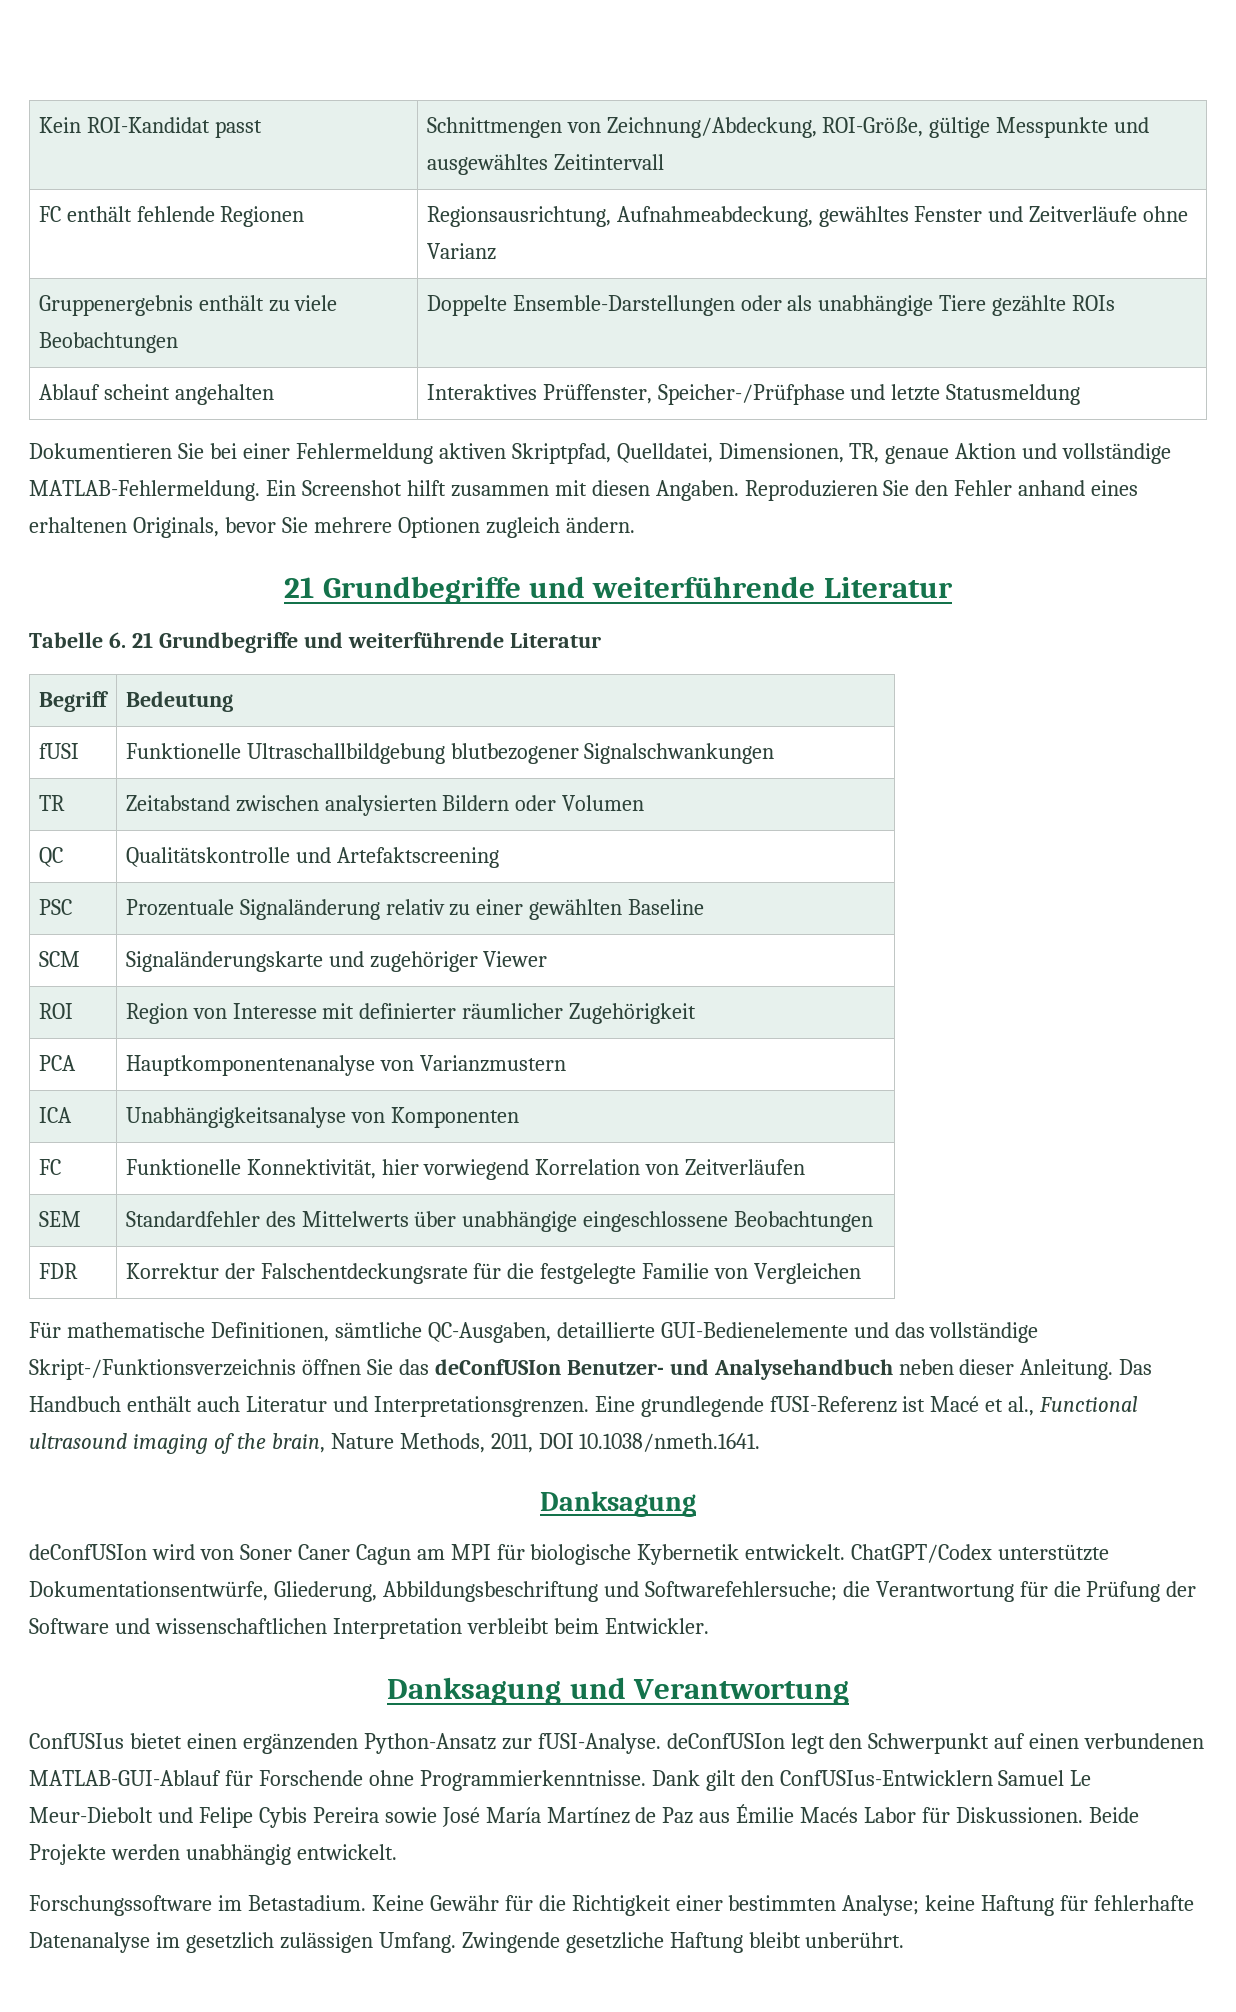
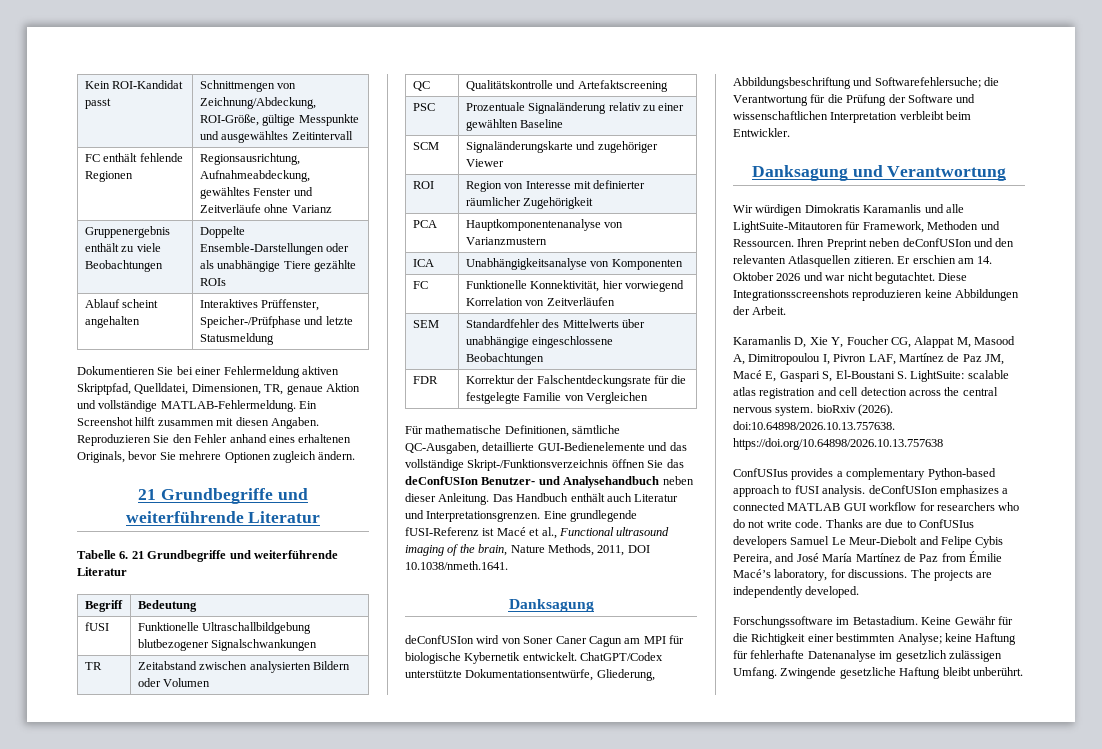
[29,1733,1205,1754] [29,1770,993,1791] ConfUSIus bietet einen ergänzenden Python-Ansatz zur fUSI-Analyse. deConfUSIon legt den Schwerpunkt auf einen verbundenen MATLAB-GUI-Ablauf für Forschende ohne Programmierkenntnisse. Dank gilt den ConfUSIus-Entwicklern -> [733,204,964,216] [733,221,1000,233] [733,238,1015,250] [733,255,993,267] [733,272,968,284] [733,289,1020,301] [733,306,787,315] [733,336,1015,348] [733,353,1004,365] [733,370,1009,382] [733,387,998,399] [733,404,894,416] [733,421,895,430] [733,438,943,450] [733,468,996,480] [733,485,1009,497] [733,502,1020,511] [733,519,974,528] [733,536,787,548] Wir würdigen Dimokratis Karamanlis und alle LightSuite-Mitautoren für Framework, Methoden und Ressourcen. Ihren Preprint neben deConfUSIon und den relevanten Atlasquellen zitieren. Er erschien am 14. Oktober 2026 und war nicht begutachtet. Diese Integrationsscreenshots reproduzieren keine Abbildungen der Arbeit. // Karamanlis D, Xie Y, Foucher CG, Alappat M, Masood A, Dimitropoulou I, Pivron LAF, Martínez de Paz JM, Macé E, Gaspari S, El-Boustani S. LightSuite: scalable atlas registration and cell detection across the central nervous system. bioRxiv (2026). doi:10.64898/2026.10.13.757638. https://doi.org/10.64898/2026.10.13.757638 // ConfUSIus provides a complementary Python-based approach to fUSI analysis. deConfUSIon emphasizes a connected MATLAB GUI workflow for researchers who do not write code. Thanks are due to ConfUSIus developers
[157,1807,193,1823] und -> [919,536,939,545] and
[312,1807,437,1823] Pereira sowie -> [733,553,795,565] Pereira, and
[699,1804,1139,1823] [29,1844,397,1865] aus Émilie Macés Labor für Diskussionen. Beide Projekte werden unabhängig entwickelt. -> [941,551,1002,562] [733,569,993,581] [733,586,860,598] from Émilie Macé’s laboratory, for discussions. The projects are independently developed.

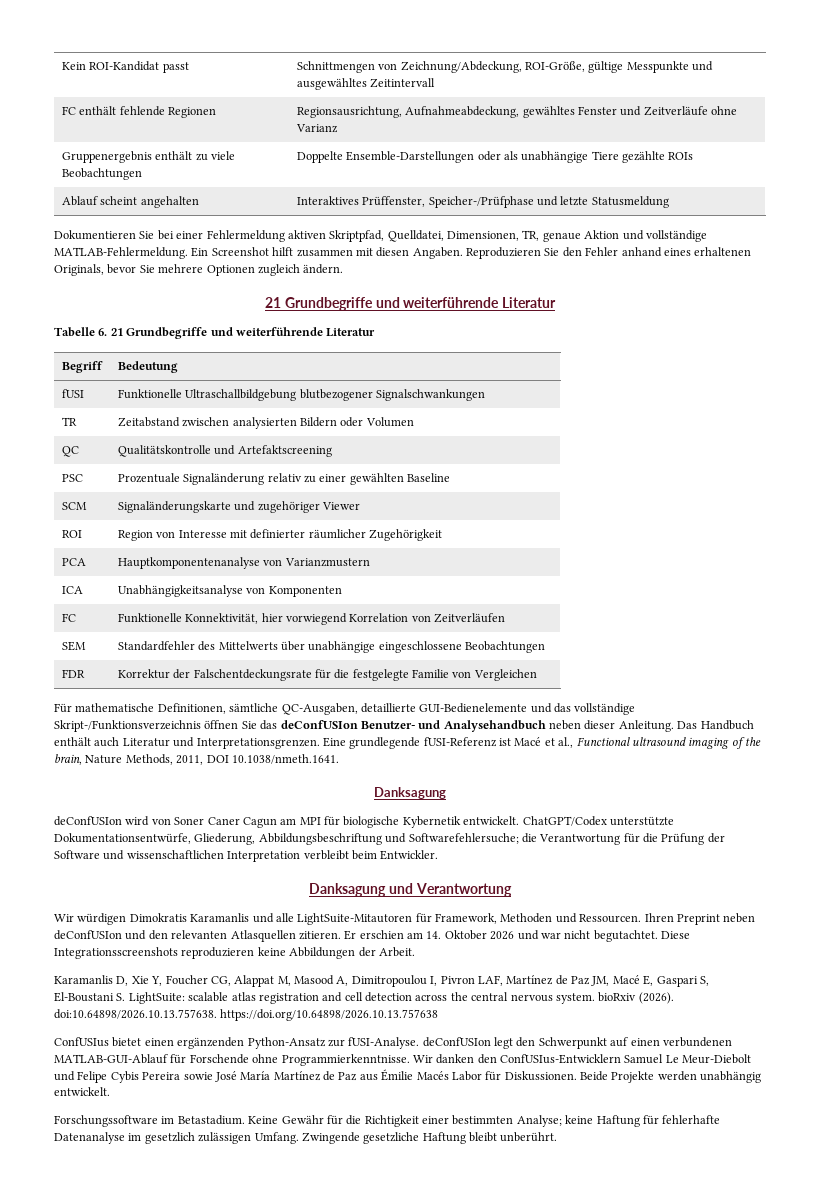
[791,468,996,480] [733,485,1009,497] [733,502,1020,511] [733,519,974,528] [733,536,787,548] provides a complementary Python-based approach to fUSI analysis. deConfUSIon emphasizes a connected MATLAB GUI workflow for researchers who do not write code. Thanks are due to ConfUSIus developers -> [112,1037,732,1049] [54,1054,621,1066] bietet einen ergänzenden Python-Ansatz zur fUSI-Analyse. deConfUSIon legt den Schwerpunkt auf einen verbundenen MATLAB-GUI-Ablauf für Forschende ohne Programmierkenntnisse. Wir danken den ConfUSIus-Entwicklern
[919,536,939,545] and -> [54,1071,75,1081] und
[733,553,795,565] Pereira, and -> [142,1072,213,1080] Pereira sowie
[941,551,1002,562] [733,569,993,581] [733,586,860,598] from Émilie Macé’s laboratory, for discussions. The projects are independently developed. -> [359,1069,762,1083] [54,1087,110,1096] aus Émilie Macés Labor für Diskussionen. Beide Projekte werden unabhängig entwickelt.

